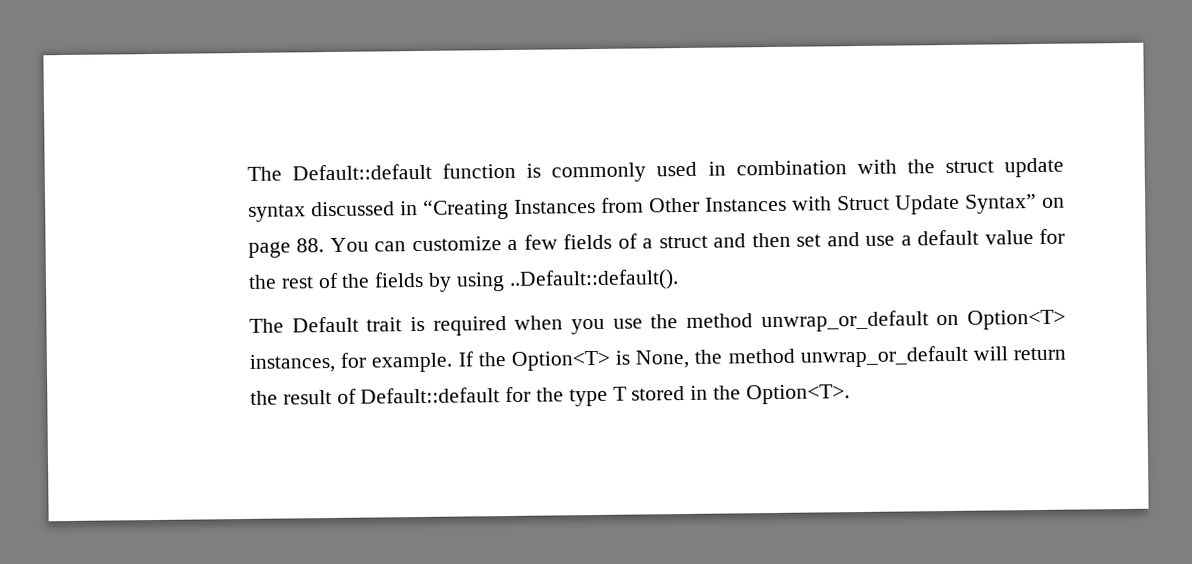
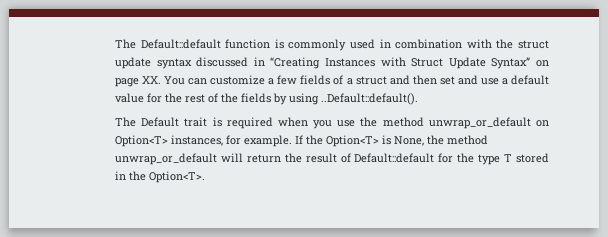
[600,196,787,213] from Other Instances -> (375, 62) none
[296,238,325,253] 88. -> [142,76,162,84] XX.

